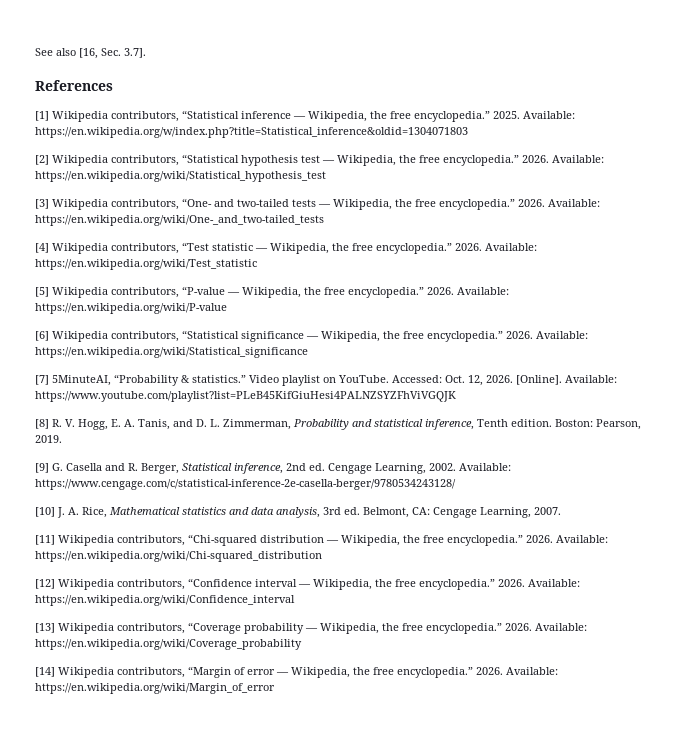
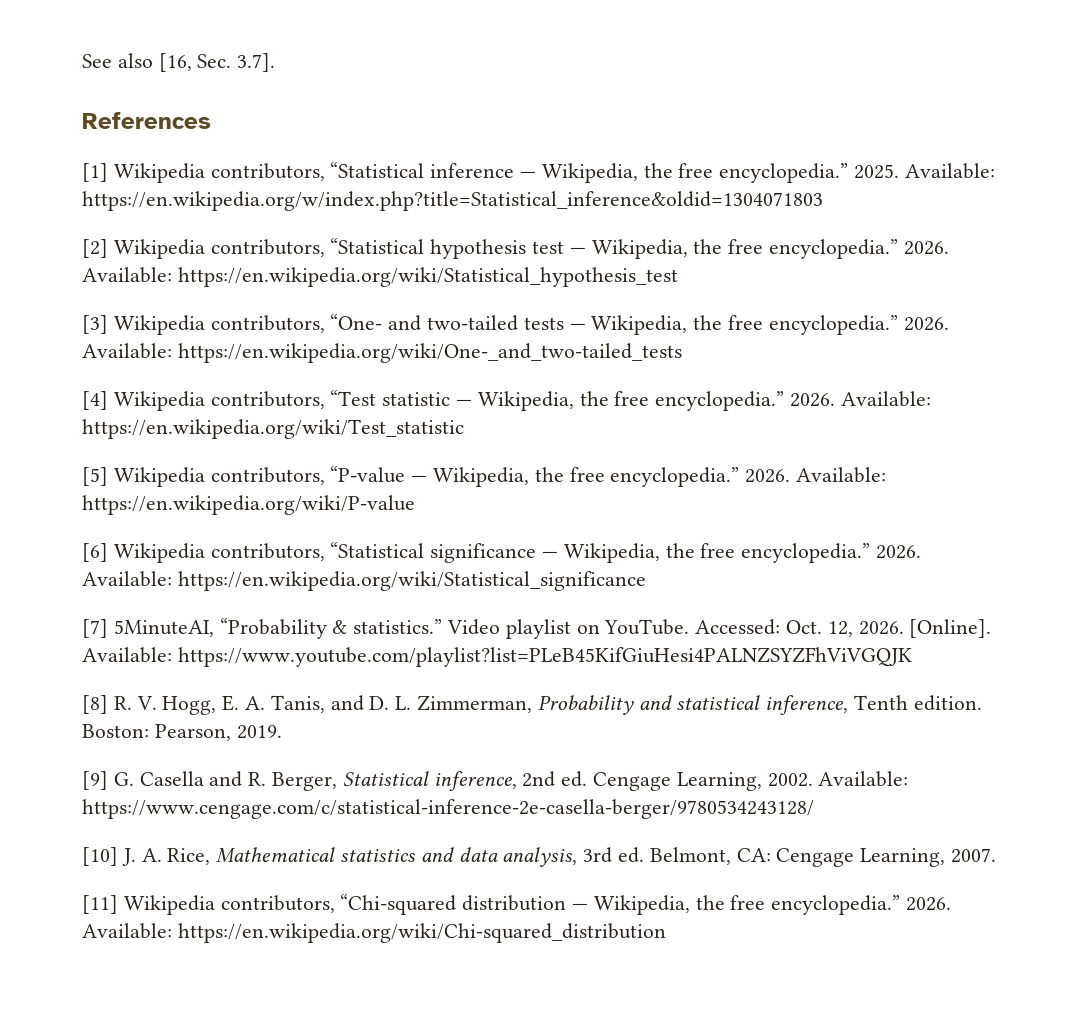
[35,578,580,590] [35,595,295,606] [35,622,587,634] [35,639,302,650] [35,666,558,678] [35,683,275,694] // [12] Wikipedia contributors, “Confidence interval — Wikipedia, the free encyclopedia.” 2026. Available: https://en.wikipedia.org/wiki/Confidence_interval // [13] Wikipedia contributors, “Coverage probability — Wikipedia, the free encyclopedia.” 2026. Available: https://en.wikipedia.org/wiki/Coverage_probability // [14] Wikipedia contributors, “Margin of error — Wikipedia, the free encyclopedia.” 2026. Available: https://en.wikipedia.org/wiki/Margin_of_error -> (666, 933) none

